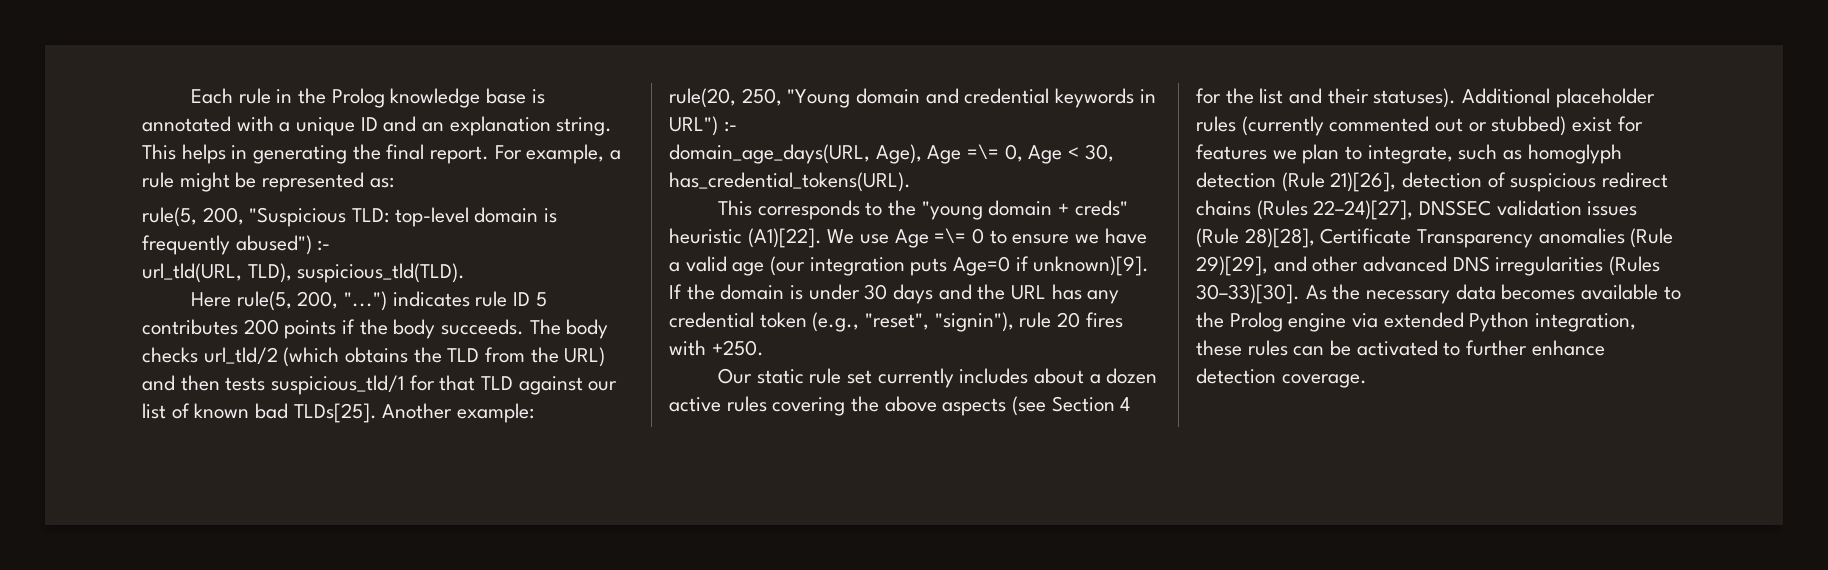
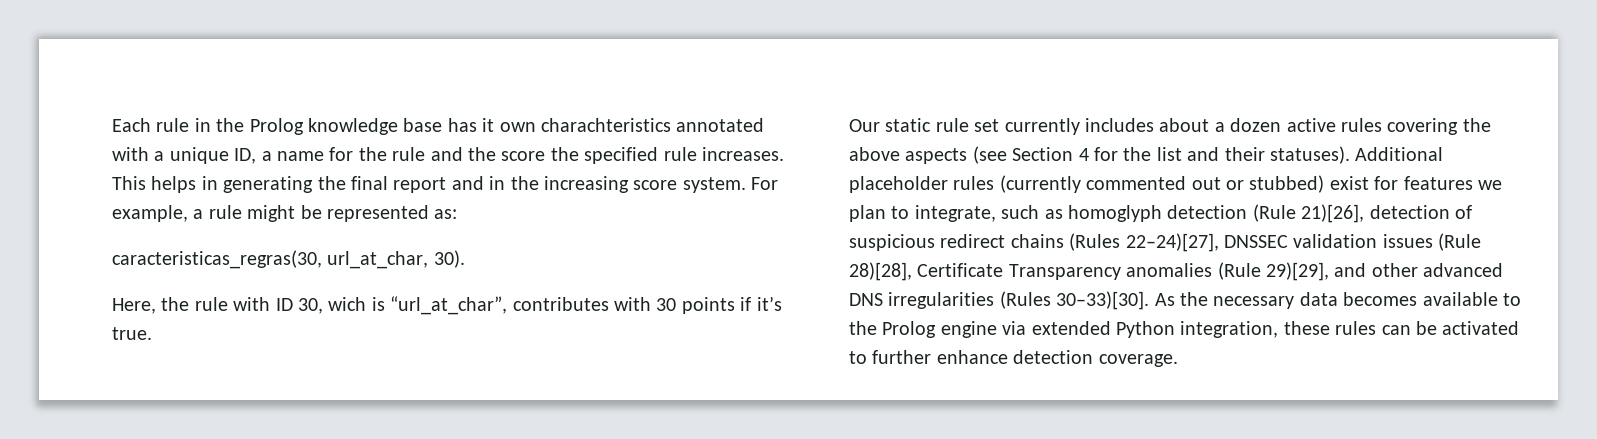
[531,89,545,104] [142,116,613,136] is annotated with a unique ID and an explanation string. -> [447,118,765,132] [112,147,784,164] has it own charachteristics annotated with a unique ID, a name for the rule and the score the specified rule increases.
[430,146,490,164] report. -> [393,176,746,193] report and in the increasing score system.
[142,207,558,227] [142,235,331,255] [142,263,466,283] [190,291,547,311] [142,319,609,339] [142,347,606,367] [142,375,618,395] [142,403,535,423] [669,88,1156,108] [669,116,737,136] [669,144,1114,164] [669,172,911,192] [717,200,1128,220] [669,228,1147,248] [669,256,1150,276] [669,284,1120,304] [669,312,1123,332] [669,340,764,356] rule(5, 200, "Suspicious TLD: top-level domain is frequently abused") :- // url_tld(URL, TLD), suspicious_tld(TLD). // Here rule(5, 200, "...") indicates rule ID 5 contributes 200 points if the body succeeds. The body checks url_tld/2 (which obtains the TLD from the URL) and then tests suspicious_tld/1 for that TLD against our list of known bad TLDs[25]. Another example: // rule(20, 250, "Young domain and credential keywords in URL") :- // domain_age_days(URL, Age), Age =\= 0, Age < 30, has_credential_tokens(URL). // This corresponds to the "young domain + creds" heuristic (A1)[22]. We use Age =\= 0 to ensure we have a valid age (our integration puts Age=0 if unknown)[9]. If the domain is under 30 days and the URL has any credential token (e.g., "reset", "signin"), rule 20 fires with +250. -> [112,250,465,269] [112,296,782,315] [112,327,152,340] caracteristicas_regras(30, url_at_char, 30). // Here, the rule with ID 30, wich is “url_at_char”, contributes with 30 points if it’s true.

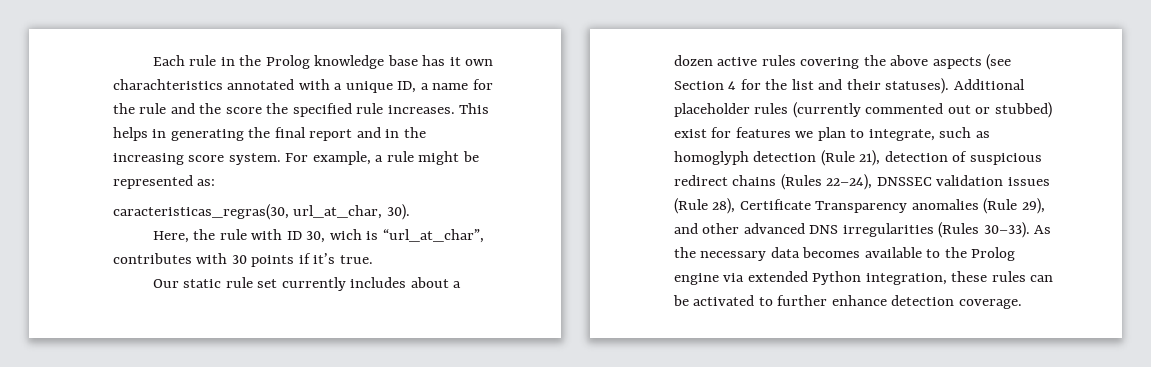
[1301,204,1365,223] 21)[26], -> [859,150,881,166] 21),
[1125,233,1219,252] 22–24)[27], -> [826,174,873,190] 22–24),
[849,262,912,281] 28)[28], -> [712,198,736,214] 28),
[1266,262,1329,281] 29)[29], -> [1021,198,1045,214] 29),
[1056,291,1150,310] 30–33)[30]. -> [983,222,1030,238] 30–33).

